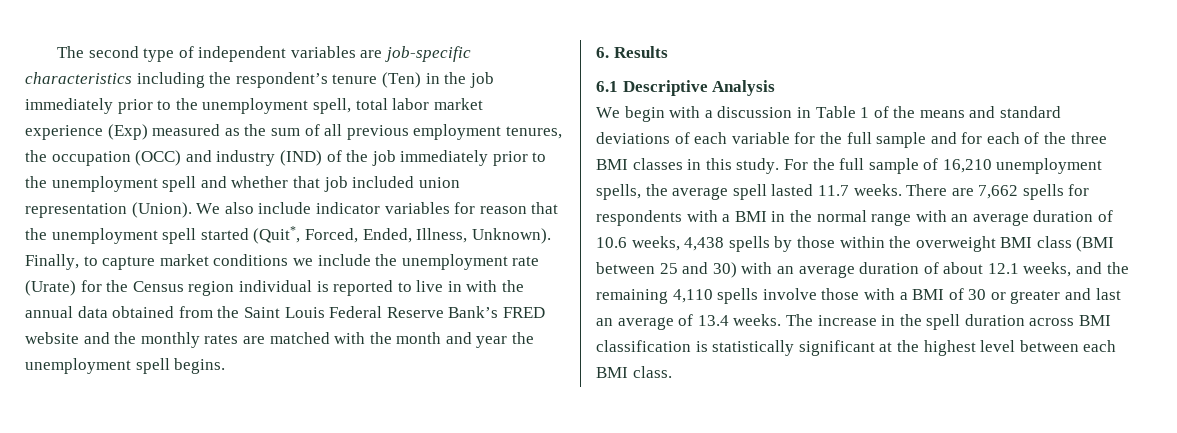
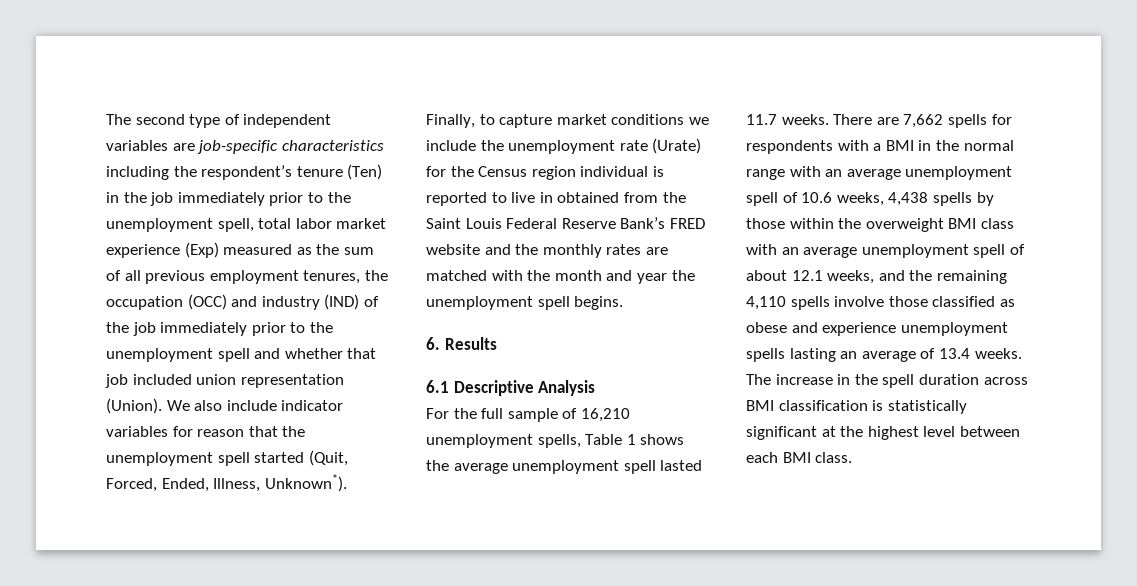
[253,226,301,244] (Quit*, -> [308,450,348,466] (Quit,
[471,228,551,244] Unknown). -> [264,474,347,492] Unknown*).
[466,280,525,292] [25,306,108,318] with the annual data -> (553, 197) none
[596,106,1062,122] [596,132,1107,148] [596,158,780,174] We begin with a discussion in Table 1 of the means and standard deviations of each variable for the full sample and for each of the three BMI classes in this study. -> (596, 388) none
(641, 192) none -> [585,434,685,445] Table 1 shows
(729, 193) none -> [512,460,620,474] unemployment
[1033,210,1094,222] duration -> [905,166,1013,180] [746,192,778,206] unemployment spell
[1076,236,1115,252] [596,262,920,278] (BMI between 25 and 30) with an average duration -> [746,244,1006,258] with an average unemployment spell
[863,288,1121,304] with a BMI of 30 or greater and last -> [932,296,1015,307] [746,322,1008,336] [746,348,836,362] classified as obese and experience unemployment spells lasting

